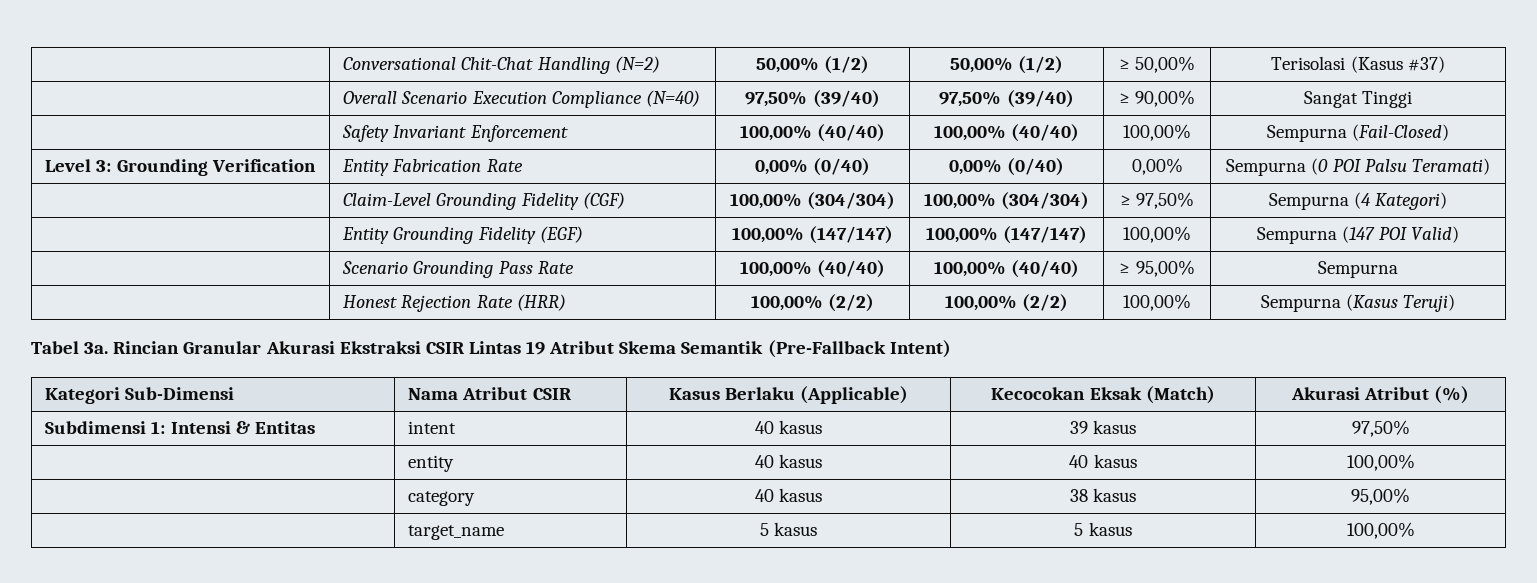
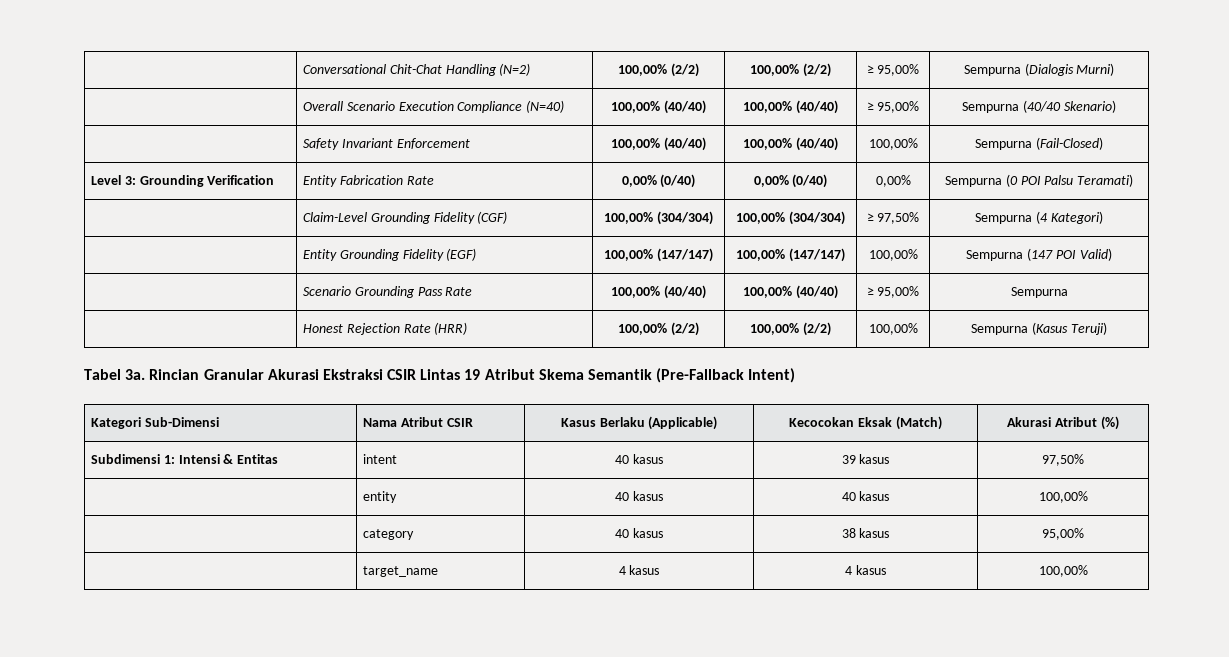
[755,56,870,74] [949,56,1064,74] [1118,56,1196,73] [1271,56,1445,73] 50,00% (1/2) | 50,00% (1/2) | ≥ 50,00% | Terisolasi (Kasus #37) -> [618,63,699,77] [750,63,831,77] [866,64,920,76] [963,63,1115,76] 100,00% (2/2) | 100,00% (2/2) | ≥ 95,00% | Sempurna (Dialogis Murni)
[745,90,880,108] [939,90,1074,108] [1118,90,1196,107] [1303,91,1413,108] 97,50% (39/40) | 97,50% (39/40) | ≥ 90,00% | Sangat Tinggi -> [611,100,706,114] [743,100,838,114] [866,101,920,113] [962,100,1116,113] 100,00% (40/40) | 100,00% (40/40) | ≥ 95,00% | Sempurna (40/40 Skenario)
[759,522,818,536] [1074,523,1084,536] 5 kasus | 5 -> [618,565,660,575] [845,566,853,575] 4 kasus | 4

